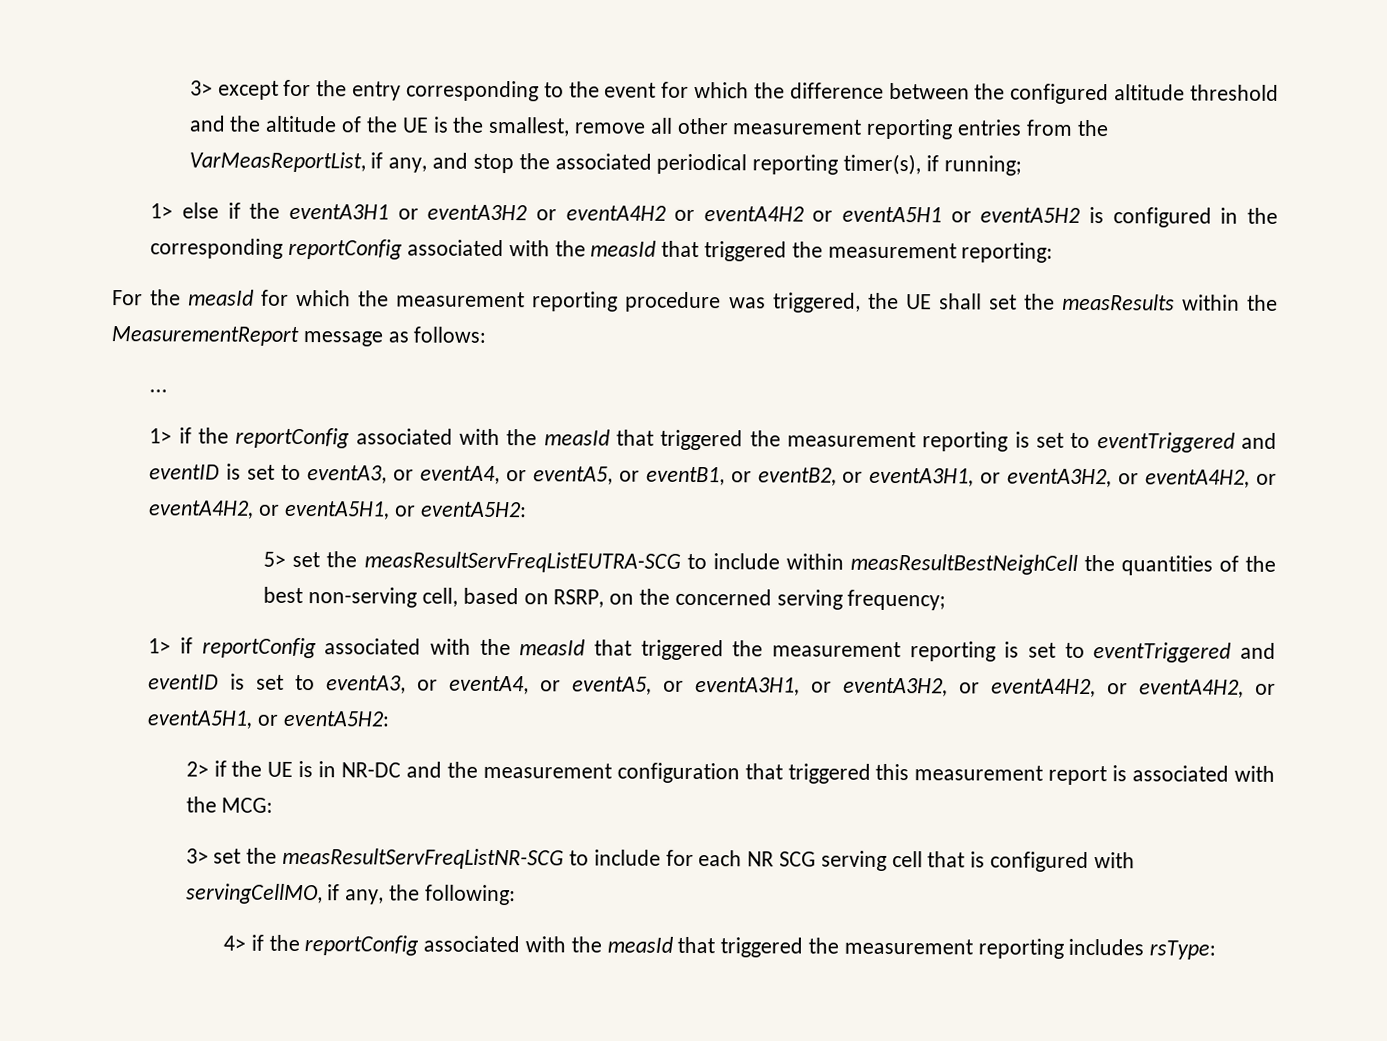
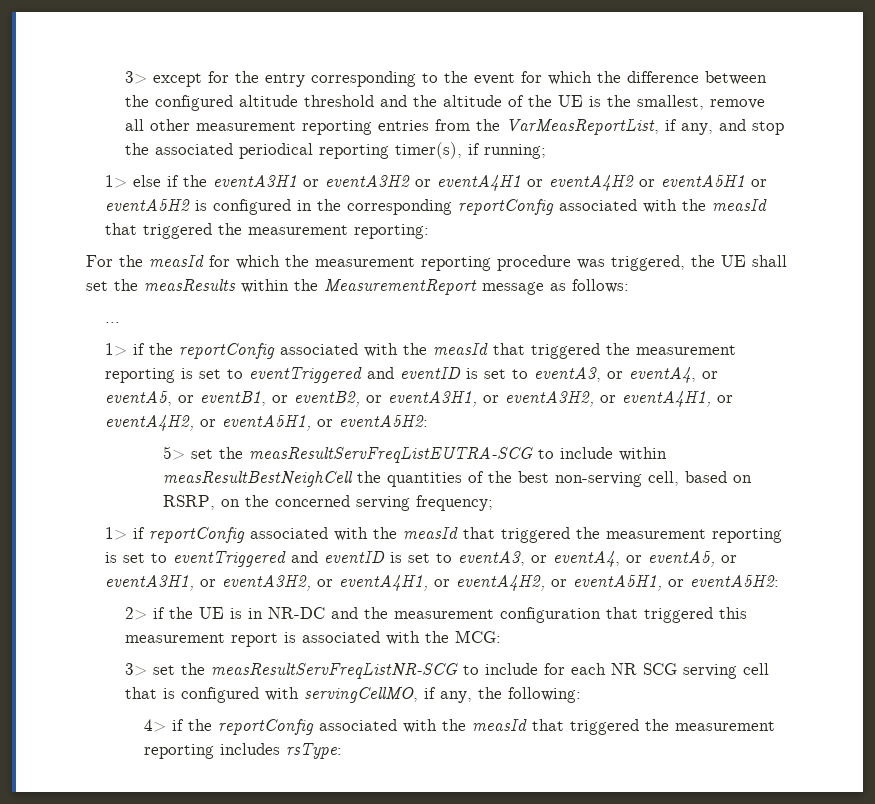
[565,205,666,221] eventA4H2 -> [437,175,522,191] eventA4H1
[1145,469,1251,488] eventA4H2, -> [622,391,712,407] eventA4H1,
[991,678,1097,698] eventA4H2, -> [339,575,429,591] eventA4H1,

